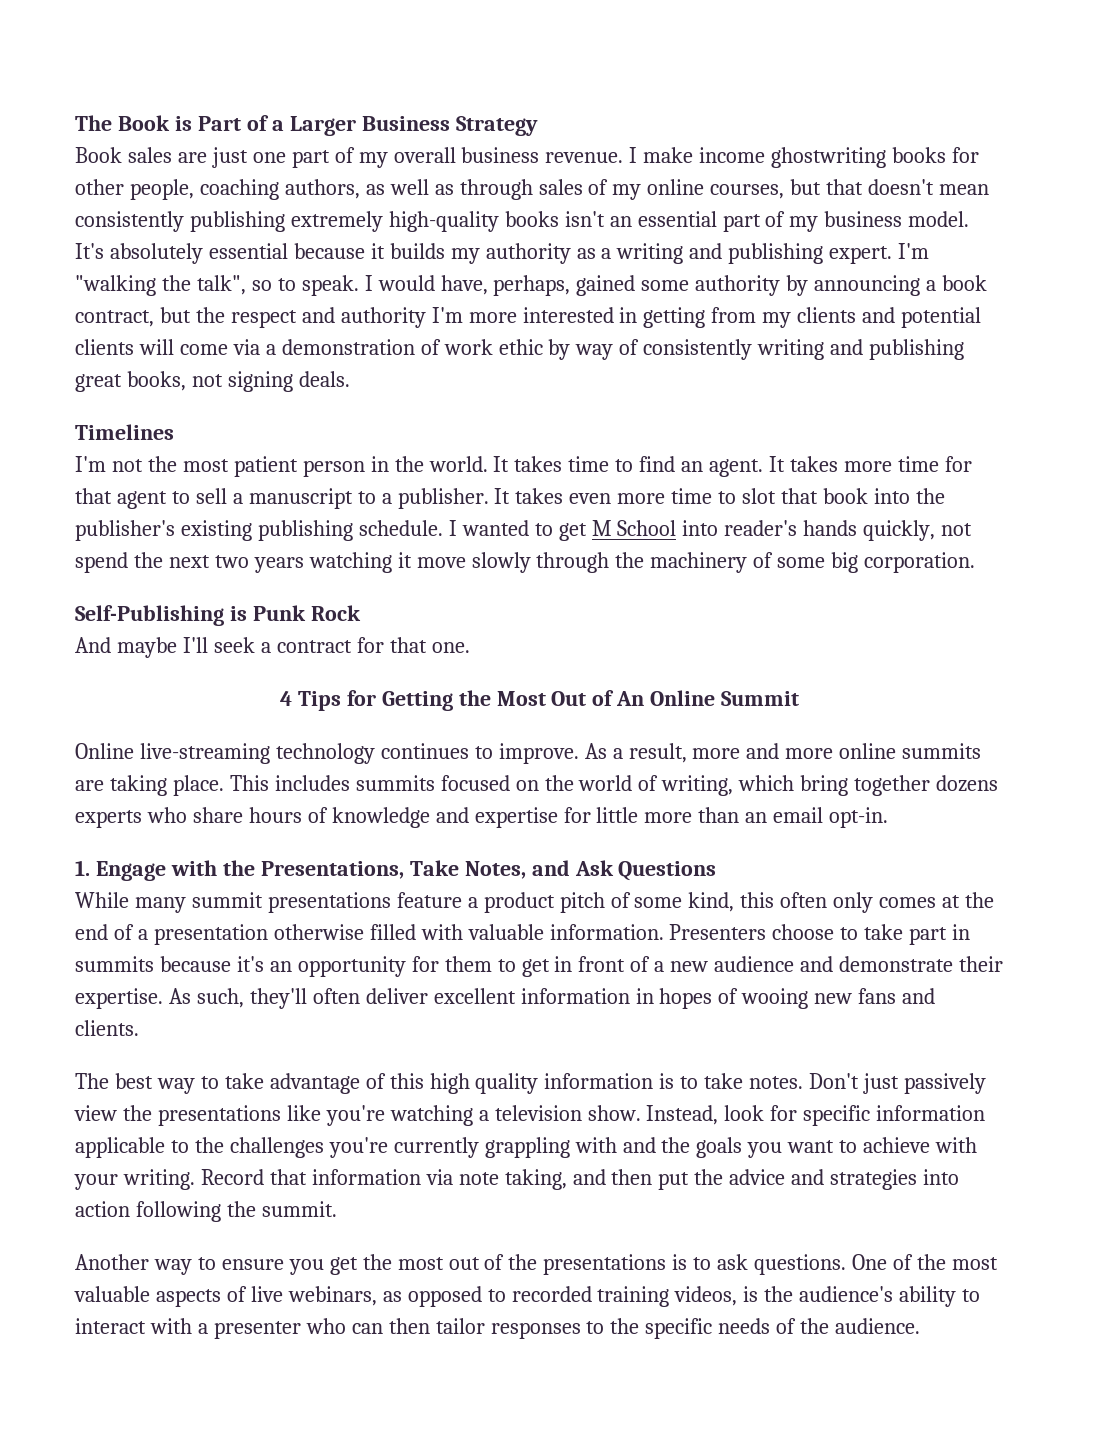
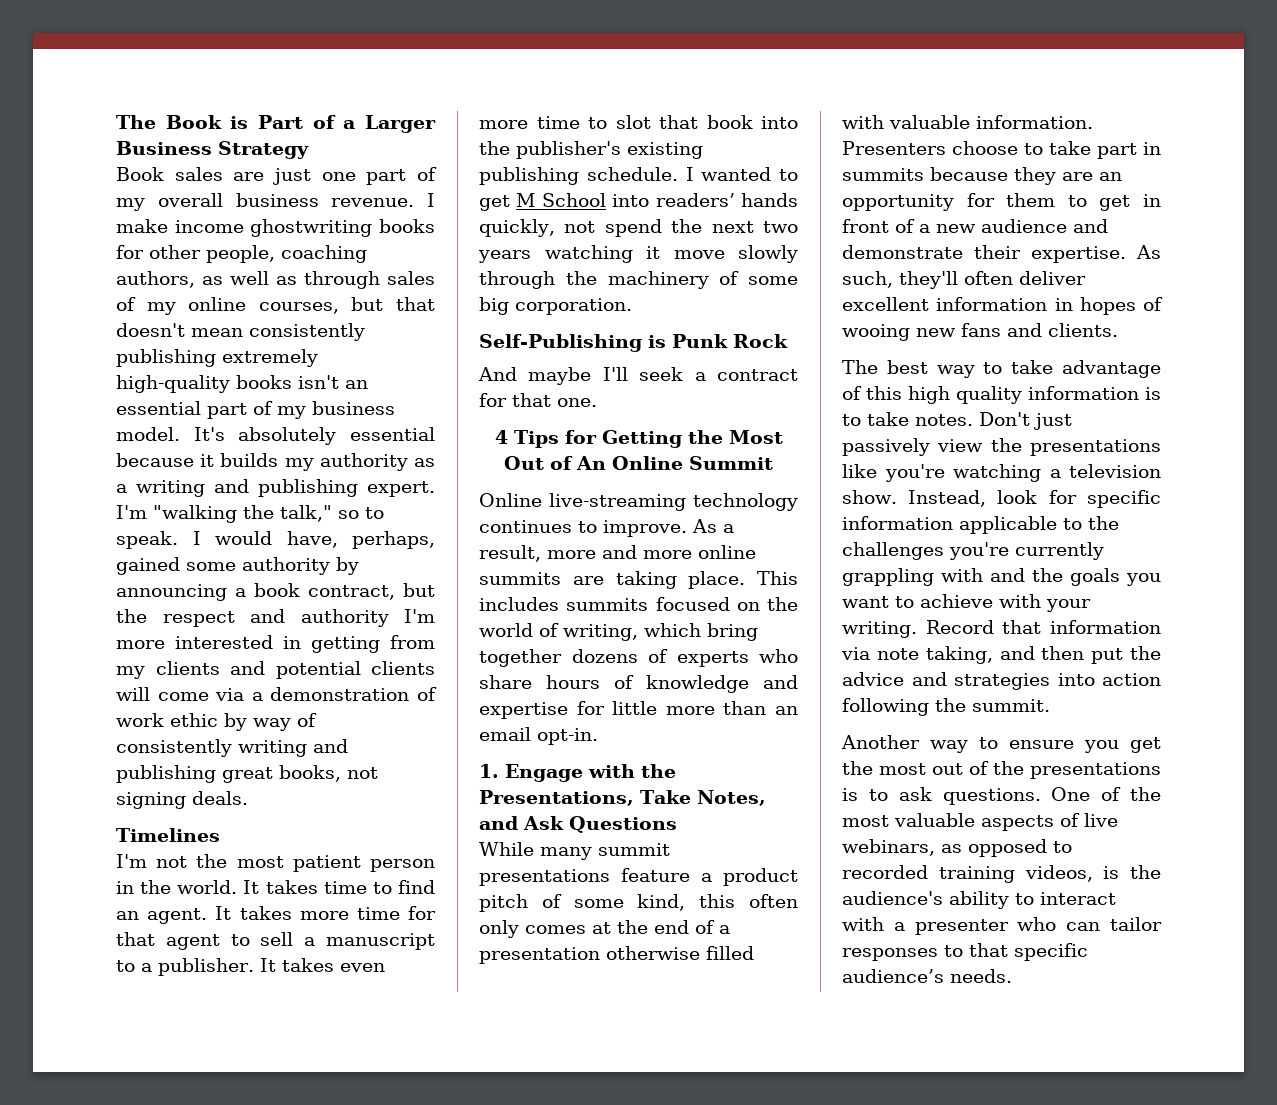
[196,275,246,295] talk", -> [280,505,332,522] talk,"
[724,520,798,536] reader's -> [655,193,735,207] readers’
(999, 783) none -> [648,649,668,663] of
[236,956,264,972] it's -> [1014,167,1093,185] they are
[388,1318,430,1334] then -> (1101, 926) none
[610,1318,921,1339] the specific needs of the audience. -> [969,943,1088,961] [842,969,1012,983] that specific audience’s needs.

